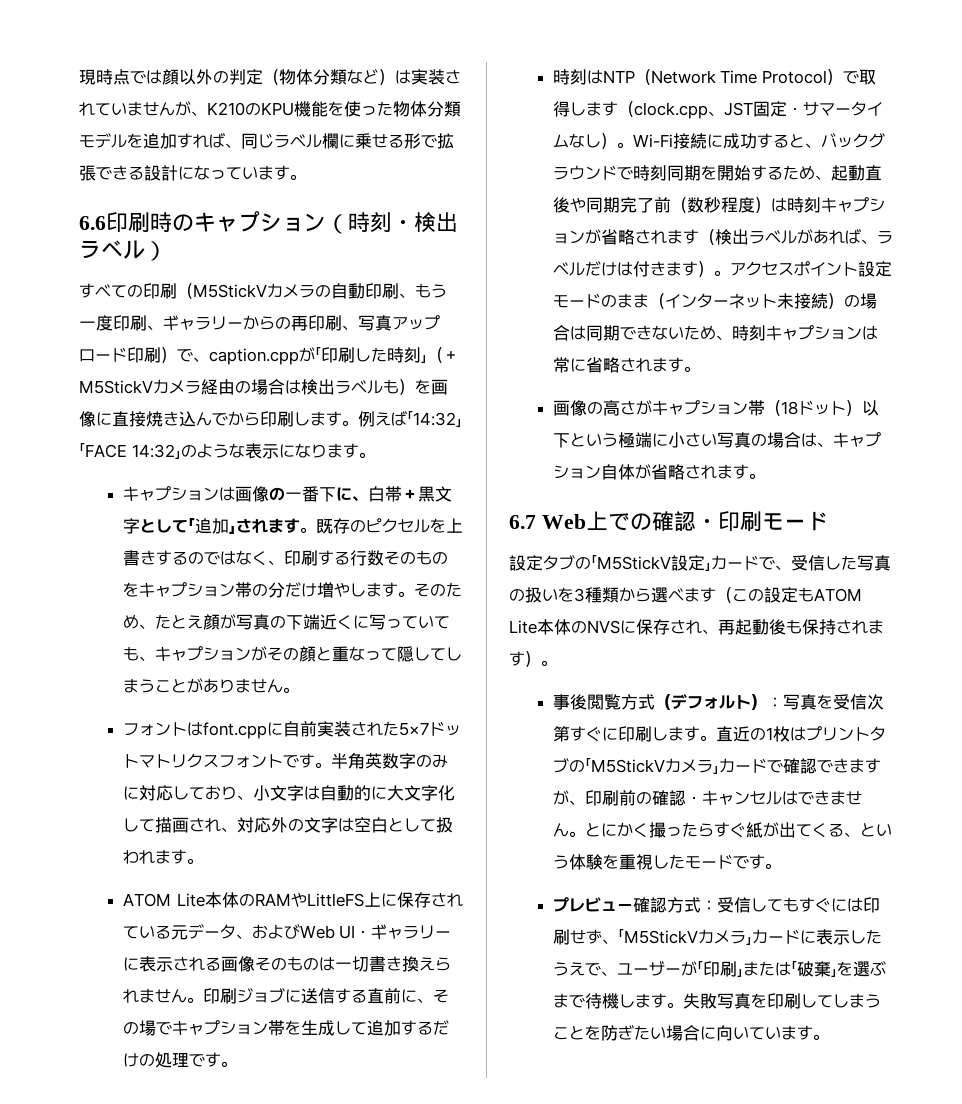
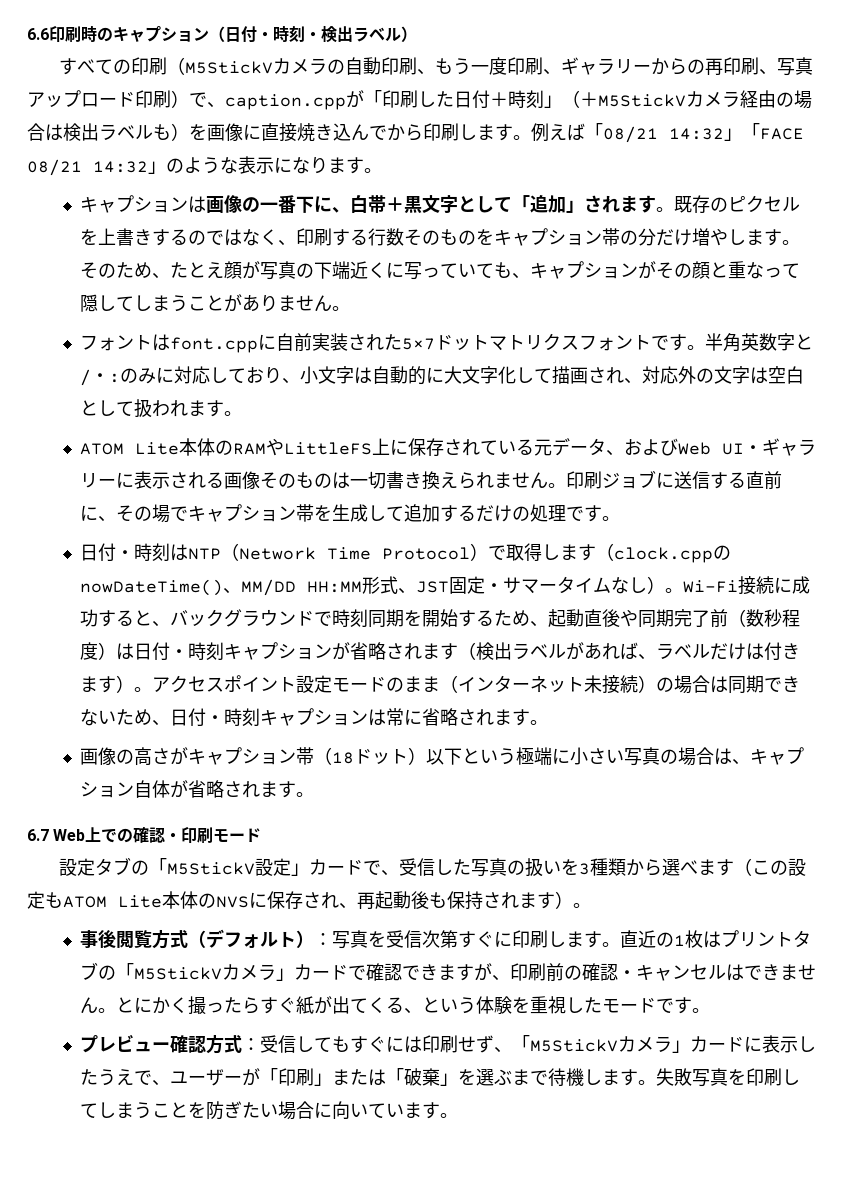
[79,69,461,85] [79,101,461,117] [79,133,454,149] [79,165,306,181] 現時点では顔以外の判定（物体分類など）は実装されていませんが、K210のKPU機能を使った物体分類モデルを追加すれば、同じラベル欄に乗せる形で拡張できる設計になっています。 // -> (27, 34) none
(348, 224) none -> [225,26,273,43] 日付・
(387, 354) none -> [454,90,508,109] 日付＋
(413, 418) none -> [603,126,658,143] 08/21
(127, 451) none -> [27,159,82,176] 08/21
(416, 761) none -> [794,334,813,350] [79,369,120,386] と/・:
(237, 1064) none -> [79,543,134,562] 日付・
(708, 110) none -> [712,545,731,560] [79,576,398,596] のnowDateTime()、MM/DD HH:MM形式
(787, 205) none -> [133,642,188,661] 日付・
(732, 337) none -> [169,708,224,727] 日付・

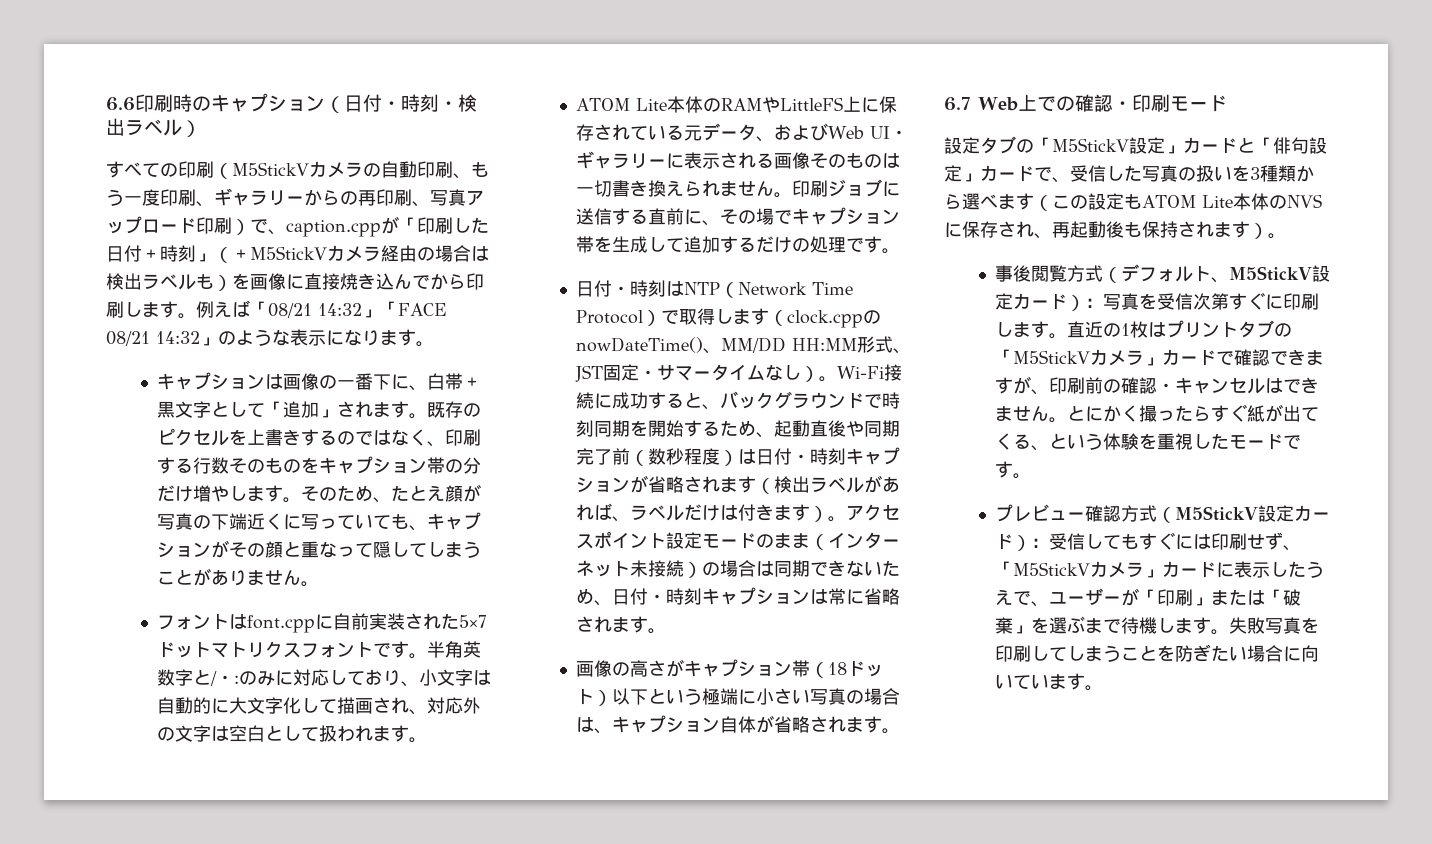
(364, 867) none -> [1237,137,1327,154] [944,165,1034,182] と「俳句設定」カード
(296, 939) none -> [1210,265,1330,283] [994,293,1067,310] 、M5StickV設定カード
(242, 1044) none -> [1156,505,1330,523] [994,534,1031,551] （M5StickV設定カード）

